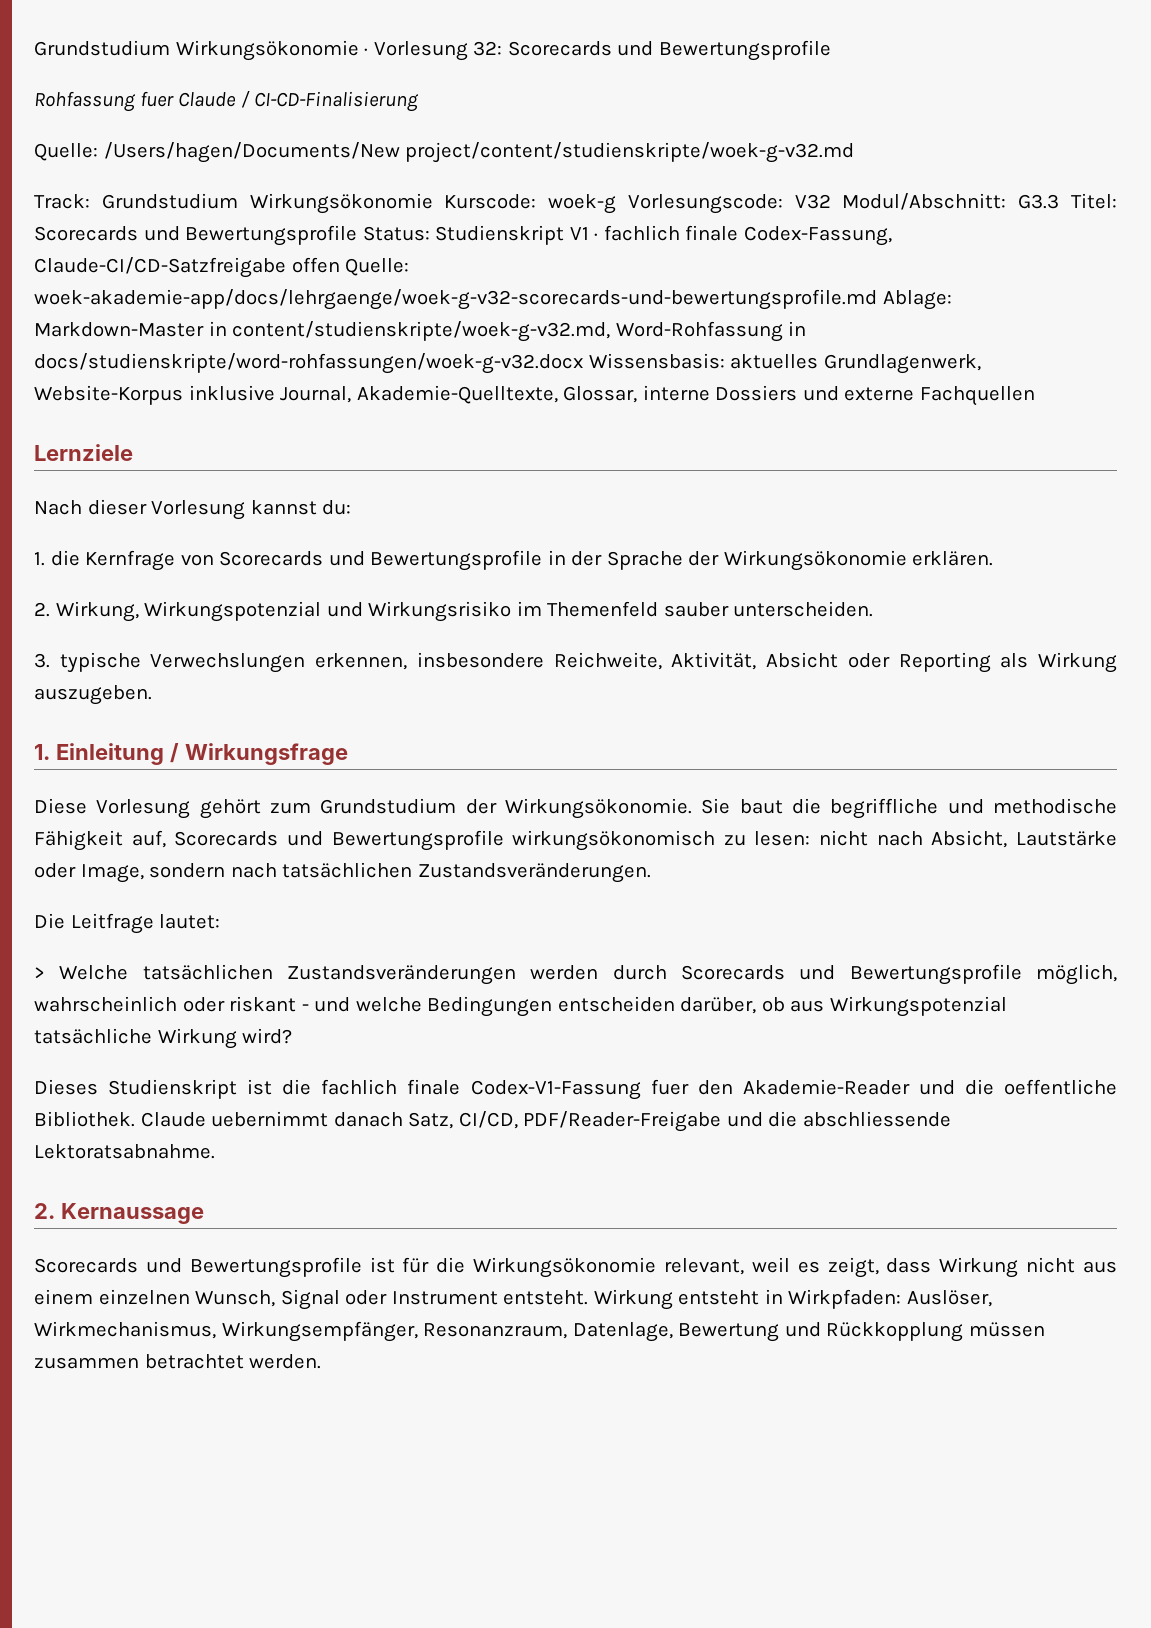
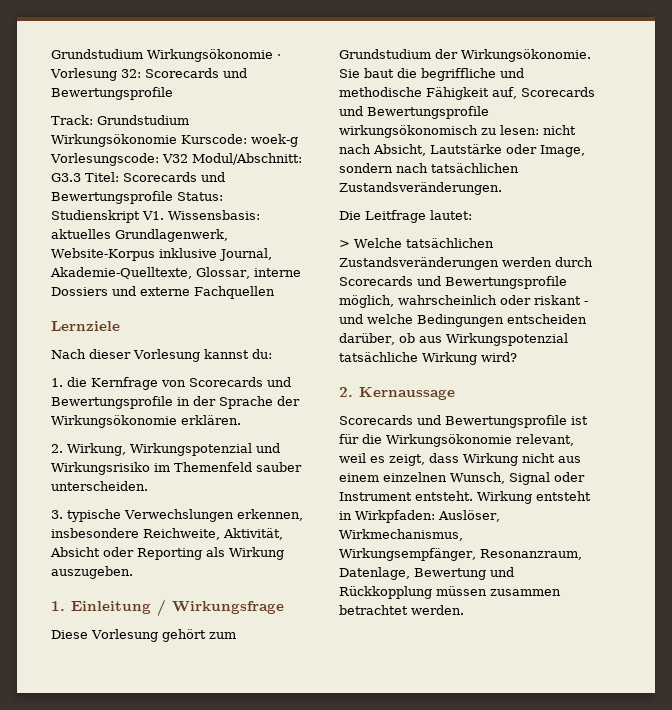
[34,91,420,112] [34,142,855,163] // Rohfassung fuer Claude / CI-CD-Finalisierung // Quelle: /Users/hagen/Documents/New project/content/studienskripte/woek-g-v32.md -> (173, 93) none
[569,225,892,246] [34,257,410,278] [34,289,952,310] [34,321,807,342] [34,353,583,374] V1 · fachlich finale Codex-Fassung, Claude-CI/CD-Satzfreigabe offen Quelle: woek-akademie-app/docs/lehrgaenge/woek-g-v32-scorecards-und-bewertungsprofile.md Ablage: Markdown-Master in content/studienskripte/woek-g-v32.md, Word-Rohfassung in docs/studienskripte/word-rohfassungen/woek-g-v32.docx -> [142,211,164,220] V1.
[34,1079,1117,1100] [34,1111,951,1132] [34,1144,215,1159] // Dieses Studienskript ist die fachlich finale Codex-V1-Fassung fuer den Akademie-Reader und die oeffentliche Bibliothek. Claude uebernimmt danach Satz, CI/CD, PDF/Reader-Freigabe und die abschliessende Lektoratsabnahme. -> (517, 357) none

